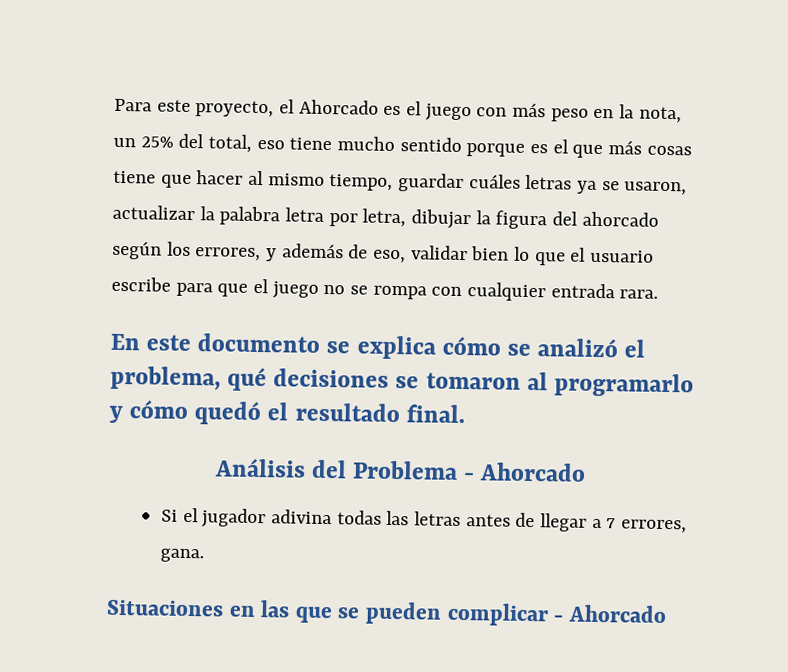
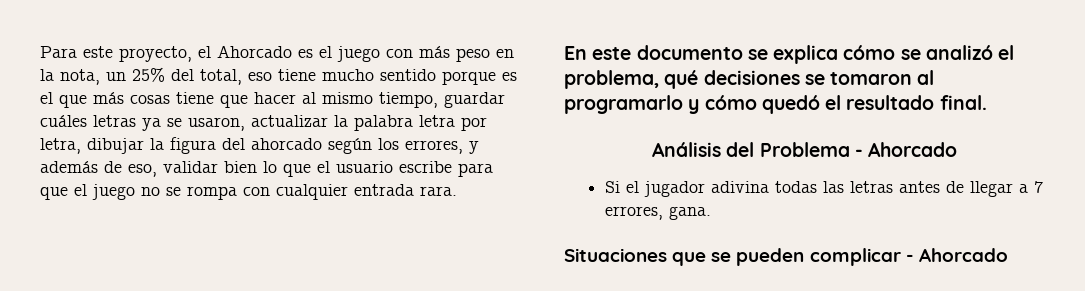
[228,600,291,618] en las -> (667, 255) none

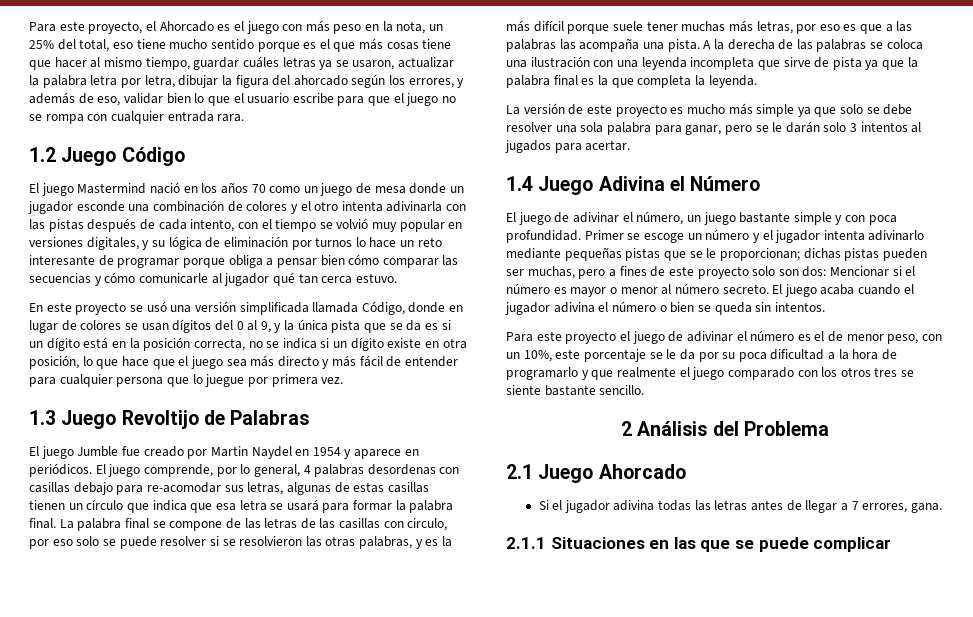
[564,45,1015,64] [564,70,935,89] [564,95,987,114] En este documento se explica cómo se analizó el problema, qué decisiones se tomaron al programarlo y cómo quedó el resultado final. // -> [29,147,185,166] [29,182,465,196] [28,200,467,214] [29,218,463,232] [29,236,442,250] [29,254,459,268] [29,272,397,286] [29,301,464,315] [29,319,451,333] [29,337,467,351] [29,355,459,369] [29,374,344,387] [29,410,310,429] [29,446,419,459] [29,463,460,477] [29,482,429,495] [29,499,454,513] [29,518,448,531] [29,536,453,549] [506,20,913,34] [506,38,923,52] [506,56,918,70] [506,75,757,88] [506,103,913,117] [506,121,922,135] [505,140,631,153] [506,176,761,195] [506,211,897,225] [506,229,925,243] [506,247,927,261] [506,266,916,279] [506,283,914,297] [505,301,825,315] [506,330,943,344] [506,349,898,362] [506,367,915,380] [506,385,645,396] [621,421,633,436] 1.2 Juego Código // El juego Mastermind nació en los años 70 como un juego de mesa donde un jugador esconde una combinación de colores y el otro intenta adivinarla con las pistas después de cada intento, con el tiempo se volvió muy popular en versiones digitales, y su lógica de eliminación por turnos lo hace un reto interesante de programar porque obliga a pensar bien cómo comparar las secuencias y cómo comunicarle al jugador qué tan cerca estuvo. // En este proyecto se usó una versión simplificada llamada Código, donde en lugar de colores se usan dígitos del 0 al 9, y la única pista que se da es si un dígito está en la posición correcta, no se indica si un dígito existe en otra posición, lo que hace que el juego sea más directo y más fácil de entender para cualquier persona que lo juegue por primera vez. // 1.3 Juego Revoltijo de Palabras // El juego Jumble fue creado por Martin Naydel en 1954 y aparece en periódicos. El juego comprende, por lo general, 4 palabras desordenas con casillas debajo para re-acomodar sus letras, algunas de estas casillas tienen un círculo que indica que esa letra se usará para formar la palabra final. La palabra final se compone de las letras de las casillas con circulo, por eso solo se puede resolver si se resolvieron las otras palabras, y es la más difícil porque suele tener muchas más letras, por eso es que a las palabras las acompaña una pista. A la derecha de las palabras se coloca una ilustración con una leyenda incompleta que sirve de pista ya que la palabra final es la que completa la leyenda. // La versión de este proyecto es mucho más simple ya que solo se debe resolver una sola palabra para ganar, pero se le darán solo 3 intentos al jugados para acertar. // 1.4 Juego Adivina el Número // El juego de adivinar el número, un juego bastante simple y con poca profundidad. Primer se escoge un número y el jugador intenta adivinarlo mediante pequeñas pistas que se le proporcionan; dichas pistas pueden ser muchas, pero a fines de este proyecto solo son dos: Mencionar si el número es mayor o menor al número secreto. El juego acaba cuando el jugador adivina el número o bien se queda sin intentos. // Para este proyecto el juego de adivinar el número es el de menor peso, con un 10%, este porcentaje se le da por su poca dificultad a la hora de programarlo y que realmente el juego comparado con los otros tres se siente bastante sencillo. // 2
[854,149,863,157] - -> [506,464,594,483] // 2.1 Juego
[564,248,1008,266] Situaciones que se pueden complicar - Ahorcado -> [506,537,892,552] 2.1.1 Situaciones en las que se puede complicar

